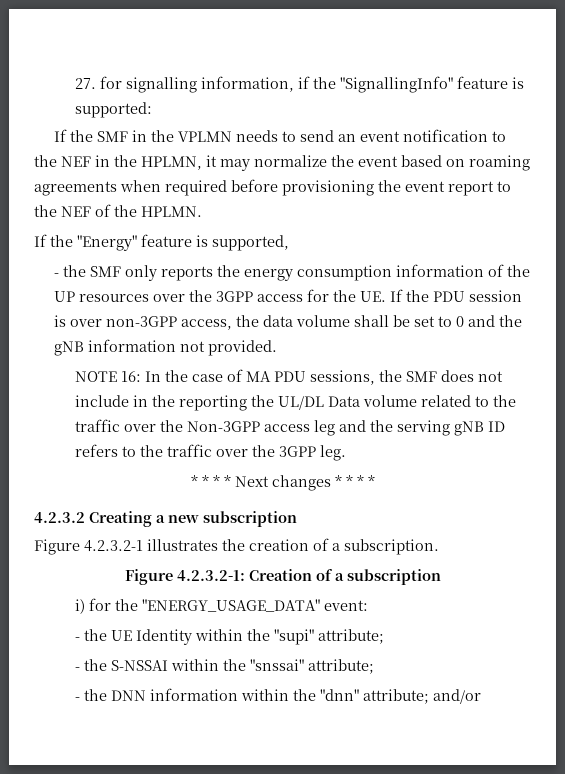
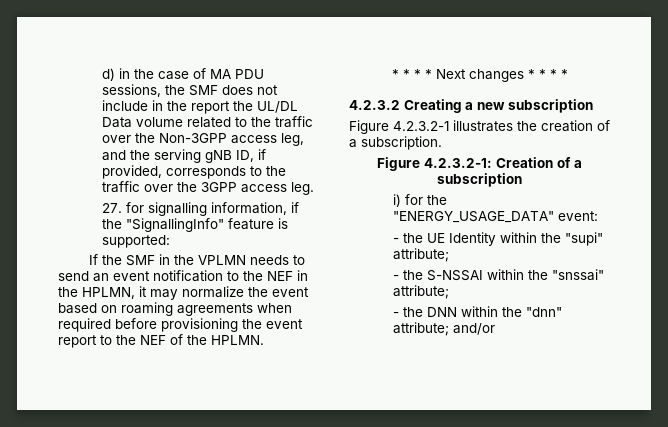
(74, 83) none -> [101,68,264,81] [101,84,278,97] [101,100,298,114] [101,116,313,128] [101,133,304,146] [101,149,266,163] [101,165,286,179] [101,181,314,195] d) in the case of MA PDU sessions, the SMF does not include in the report the UL/DL Data volume related to the traffic over the Non-3GPP access leg, and the serving gNB ID, if provided, corresponds to the traffic over the 3GPP access leg. //
[34,234,289,251] [54,264,531,281] [54,289,523,302] [54,315,523,330] [54,339,278,356] [74,369,503,385] [74,395,516,411] [74,419,505,436] [74,444,346,461] // If the "Energy" feature is supported, // - the SMF only reports the energy consumption information of the UP resources over the 3GPP access for the UE. If the PDU session is over non-3GPP access, the data volume shall be set to 0 and the gNB information not provided. // NOTE 16: In the case of MA PDU sessions, the SMF does not include in the reporting the UL/DL Data volume related to the traffic over the Non-3GPP access leg and the serving gNB ID refers to the traffic over the 3GPP leg. -> (264, 340) none
[149,688,238,701] information -> (457, 312) none

